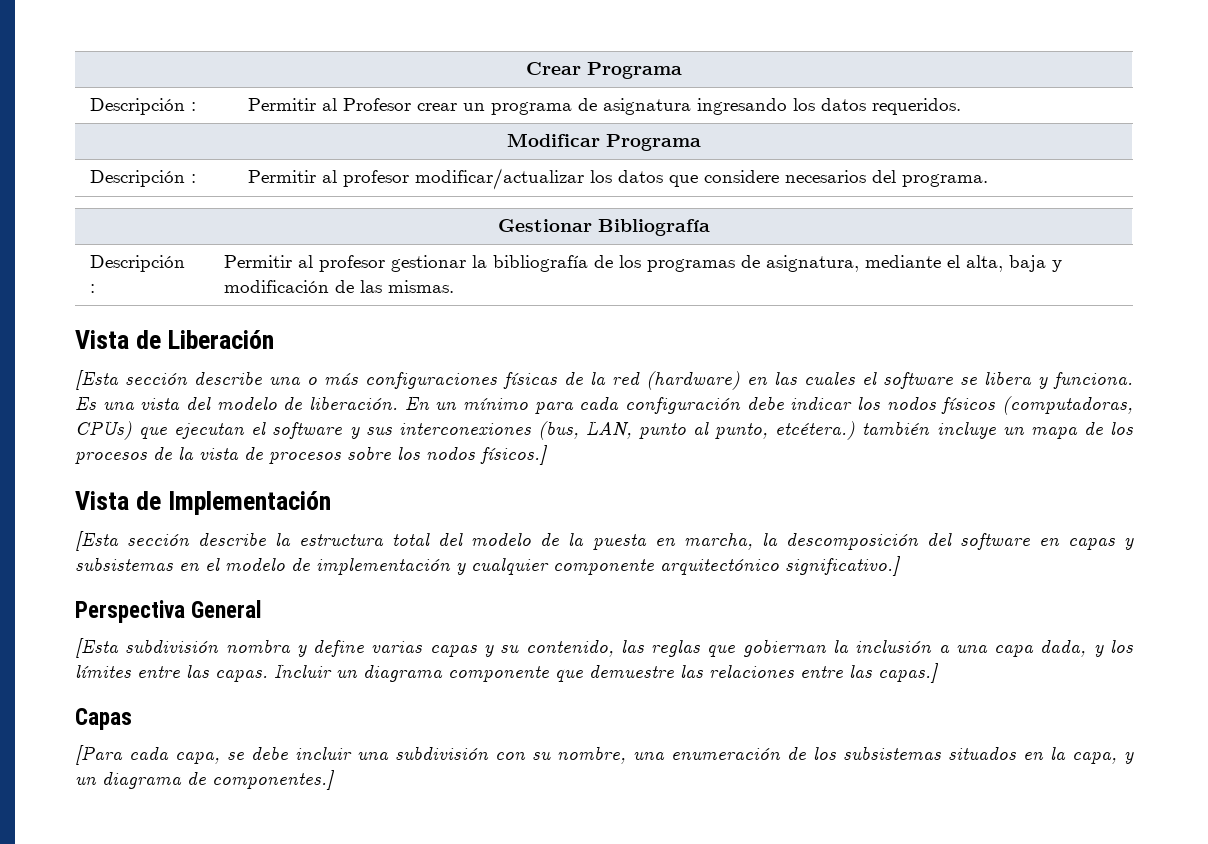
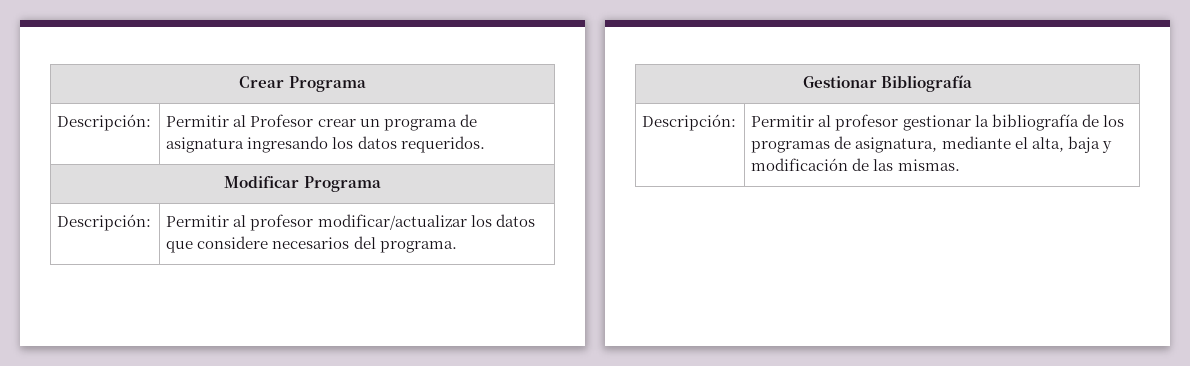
[89,98,196,115] Descripción : -> [57,114,152,131] Descripción:
[89,170,196,187] Descripción : -> [57,214,152,231] Descripción:
[89,255,185,272] [89,284,95,293] Descripción : -> [642,114,737,131] Descripción:
[75,330,275,349] [75,370,1133,390] [75,396,1133,415] [75,421,1133,440] [75,445,548,465] [75,491,332,515] [75,531,1134,551] [75,556,901,576] [75,600,263,623] [75,638,1134,658] [75,663,939,683] [75,708,132,730] [75,745,1134,765] [75,770,335,790] // Vista de Liberación // [Esta sección describe una o más configuraciones físicas de la red (hardware) en las cuales el software se libera y funciona. Es una vista del modelo de liberación. En un mínimo para cada configuración debe indicar los nodos físicos (computadoras, CPUs) que ejecutan el software y sus interconexiones (bus, LAN, punto al punto, etcétera.) también incluye un mapa de los procesos de la vista de procesos sobre los nodos físicos.] // Vista de Implementación // [Esta sección describe la estructura total del modelo de la puesta en marcha, la descomposición del software en capas y subsistemas en el modelo de implementación y cualquier componente arquitectónico significativo.] // Perspectiva General // [Esta subdivisión nombra y define varias capas y su contenido, las reglas que gobiernan la inclusión a una capa dada, y los límites entre las capas. Incluir un diagrama componente que demuestre las relaciones entre las capas.] // Capas // [Para cada capa, se debe incluir una subdivisión con su nombre, una enumeración de los subsistemas situados en la capa, y un diagrama de componentes.] -> (960, 165) none

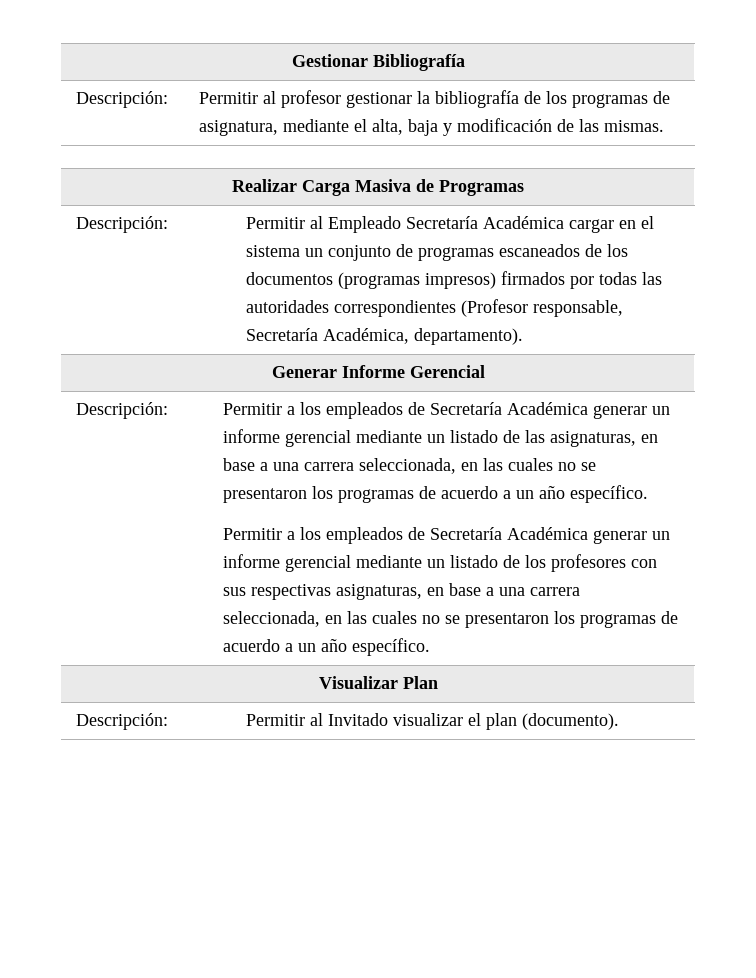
[239,76,366,92] [57,114,152,131] [166,114,477,131] [166,136,485,153] [224,176,381,192] [57,214,152,231] [166,214,535,231] [166,236,457,253] Crear Programa // Descripción: | Permitir al Profesor crear un programa de asignatura ingresando los datos requeridos. // Modificar Programa // Descripción: | Permitir al profesor modificar/actualizar los datos que considere necesarios del programa. // -> (291, 60) none
(960, 165) none -> [232,179,524,196] [76,216,169,233] [245,216,654,233] [245,244,628,261] [245,271,662,289] [245,299,623,317] [245,328,523,345] [271,365,485,378] [76,402,169,419] [222,402,670,419] [222,429,658,447] [222,458,596,474] [222,485,648,503] [222,527,670,544] [222,554,657,572] [222,583,580,600] [222,611,678,628] [222,638,430,656] [318,676,438,689] [76,713,169,730] [245,713,619,730] // Realizar Carga Masiva de Programas // Descripción: | Permitir al Empleado Secretaría Académica cargar en el sistema un conjunto de programas escaneados de los documentos (programas impresos) firmados por todas las autoridades correspondientes (Profesor responsable, Secretaría Académica, departamento). // Generar Informe Gerencial // Descripción: | Permitir a los empleados de Secretaría Académica generar un informe gerencial mediante un listado de las asignaturas, en base a una carrera seleccionada, en las cuales no se presentaron los programas de acuerdo a un año específico. // Permitir a los empleados de Secretaría Académica generar un informe gerencial mediante un listado de los profesores con sus respectivas asignaturas, en base a una carrera seleccionada, en las cuales no se presentaron los programas de acuerdo a un año específico. // Visualizar Plan // Descripción: | Permitir al Invitado visualizar el plan (documento).

